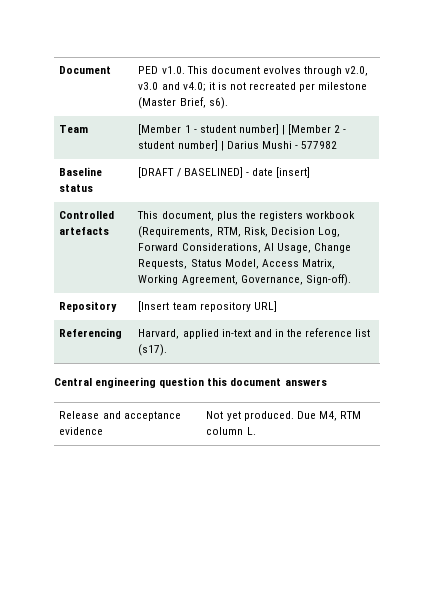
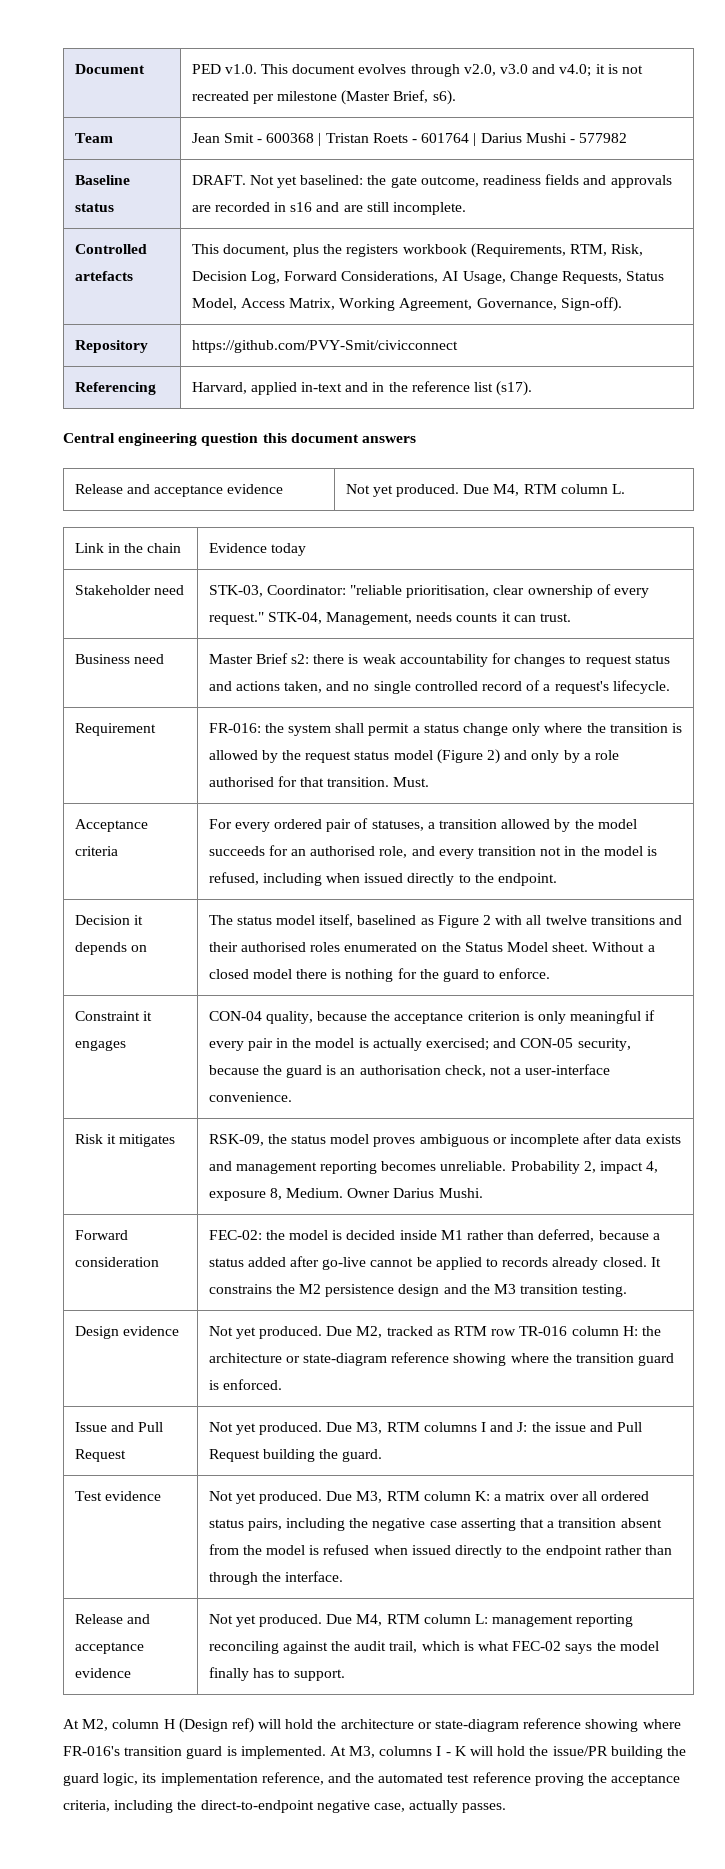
[138,124,347,135] [138,140,218,151] [Member 1 - student number] | [Member 2 - student number] -> [191,133,470,146] Jean Smit - 600368 | Tristan Roets - 601764
[138,167,311,178] [DRAFT / BASELINED] - date [insert] -> [191,174,672,188] [191,202,467,215] DRAFT. Not yet baselined: the gate outcome, readiness fields and approvals are recorded in s16 and are still incomplete.
[138,301,277,312] [Insert team repository URL] -> [191,340,458,353] https://github.com/PVY-Smit/civicconnect
(256, 431) none -> [74,543,182,553] [208,543,306,556] [74,585,184,595] [208,584,650,598] [208,612,572,625] [74,654,164,664] [208,653,670,667] [208,680,670,694] [74,723,156,736] [208,723,682,736] [208,749,619,764] [208,776,430,787] [74,819,148,832] [74,846,118,856] [208,818,637,832] [208,845,657,859] [208,872,558,886] [74,915,143,925] [74,942,147,955] [208,914,682,928] [208,942,655,952] [208,968,551,982] [74,1011,152,1021] [74,1040,126,1051] [208,1010,656,1024] [208,1038,631,1051] [208,1064,611,1078] [208,1092,292,1102] [74,1134,176,1147] [208,1133,681,1147] [208,1161,659,1174] [208,1188,483,1201] [74,1230,128,1240] [74,1257,159,1267] [208,1229,660,1242] [208,1256,661,1270] [208,1284,628,1297] [74,1326,179,1339] [208,1326,661,1339] [208,1352,675,1366] [208,1379,282,1390] [74,1422,164,1432] [74,1449,126,1462] [208,1422,643,1435] [208,1449,383,1462] [74,1491,161,1501] [208,1491,649,1504] [208,1518,662,1531] [208,1544,672,1558] [208,1571,344,1585] [74,1614,150,1624] [74,1642,144,1654] [74,1668,131,1678] [208,1614,634,1627] [208,1641,659,1654] [208,1667,346,1681] [63,1718,681,1733] [63,1746,686,1759] [63,1772,681,1786] [63,1800,507,1813] // Link in the chain | Evidence today // Stakeholder need | STK-03, Coordinator: "reliable prioritisation, clear ownership of every request." STK-04, Management, needs counts it can trust. // Business need | Master Brief s2: there is weak accountability for changes to request status and actions taken, and no single controlled record of a request's lifecycle. // Requirement | FR-016: the system shall permit a status change only where the transition is allowed by the request status model (Figure 2) and only by a role authorised for that transition. Must. // Acceptance criteria | For every ordered pair of statuses, a transition allowed by the model succeeds for an authorised role, and every transition not in the model is refused, including when issued directly to the endpoint. // Decision it depends on | The status model itself, baselined as Figure 2 with all twelve transitions and their authorised roles enumerated on the Status Model sheet. Without a closed model there is nothing for the guard to enforce. // Constraint it engages | CON-04 quality, because the acceptance criterion is only meaningful if every pair in the model is actually exercised; and CON-05 security, because the guard is an authorisation check, not a user-interface convenience. // Risk it mitigates | RSK-09, the status model proves ambiguous or incomplete after data exists and management reporting becomes unreliable. Probability 2, impact 4, exposure 8, Medium. Owner Darius Mushi. // Forward consideration | FEC-02: the model is decided inside M1 rather than deferred, because a status added after go-live cannot be applied to records already closed. It constrains the M2 persistence design and the M3 transition testing. // Design evidence | Not yet produced. Due M2, tracked as RTM row TR-016 column H: the architecture or state-diagram reference showing where the transition guard is enforced. // Issue and Pull Request | Not yet produced. Due M3, RTM columns I and J: the issue and Pull Request building the guard. // Test evidence | Not yet produced. Due M3, RTM column K: a matrix over all ordered status pairs, including the negative case asserting that a transition absent from the model is refused when issued directly to the endpoint rather than through the interface. // Release and acceptance evidence | Not yet produced. Due M4, RTM column L: management reporting reconciling against the audit trail, which is what FEC-02 says the model finally has to support. // At M2, column H (Design ref) will hold the architecture or state-diagram reference showing where FR-016's transition guard is implemented. At M3, columns I - K will hold the issue/PR building the guard logic, its implementation reference, and the automated test reference proving the acceptance criteria, including the direct-to-endpoint negative case, actually passes.

